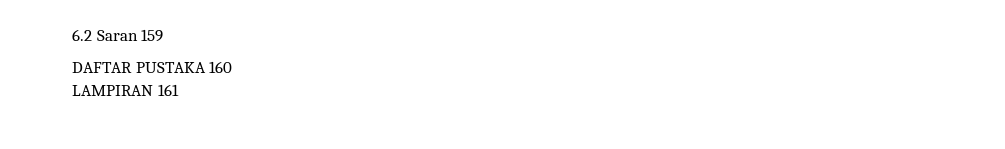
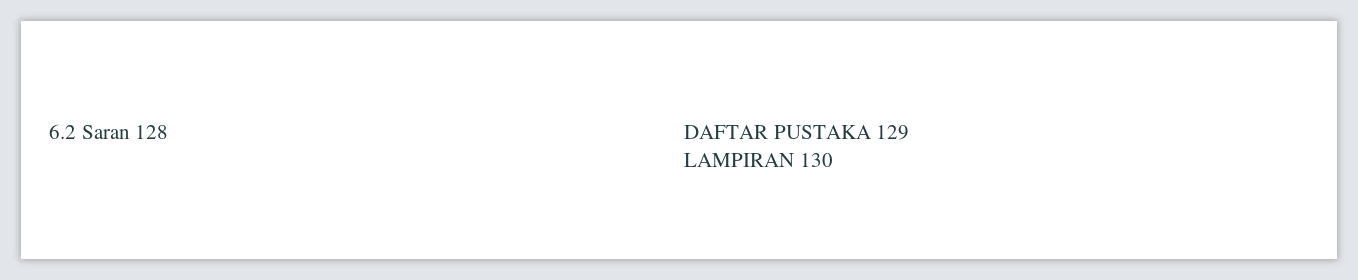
[141,29,164,42] 159 -> [135,125,169,139] 128
[209,61,233,73] 160 -> [876,125,910,140] 129
[157,84,179,96] 161 -> [799,153,833,167] 130

